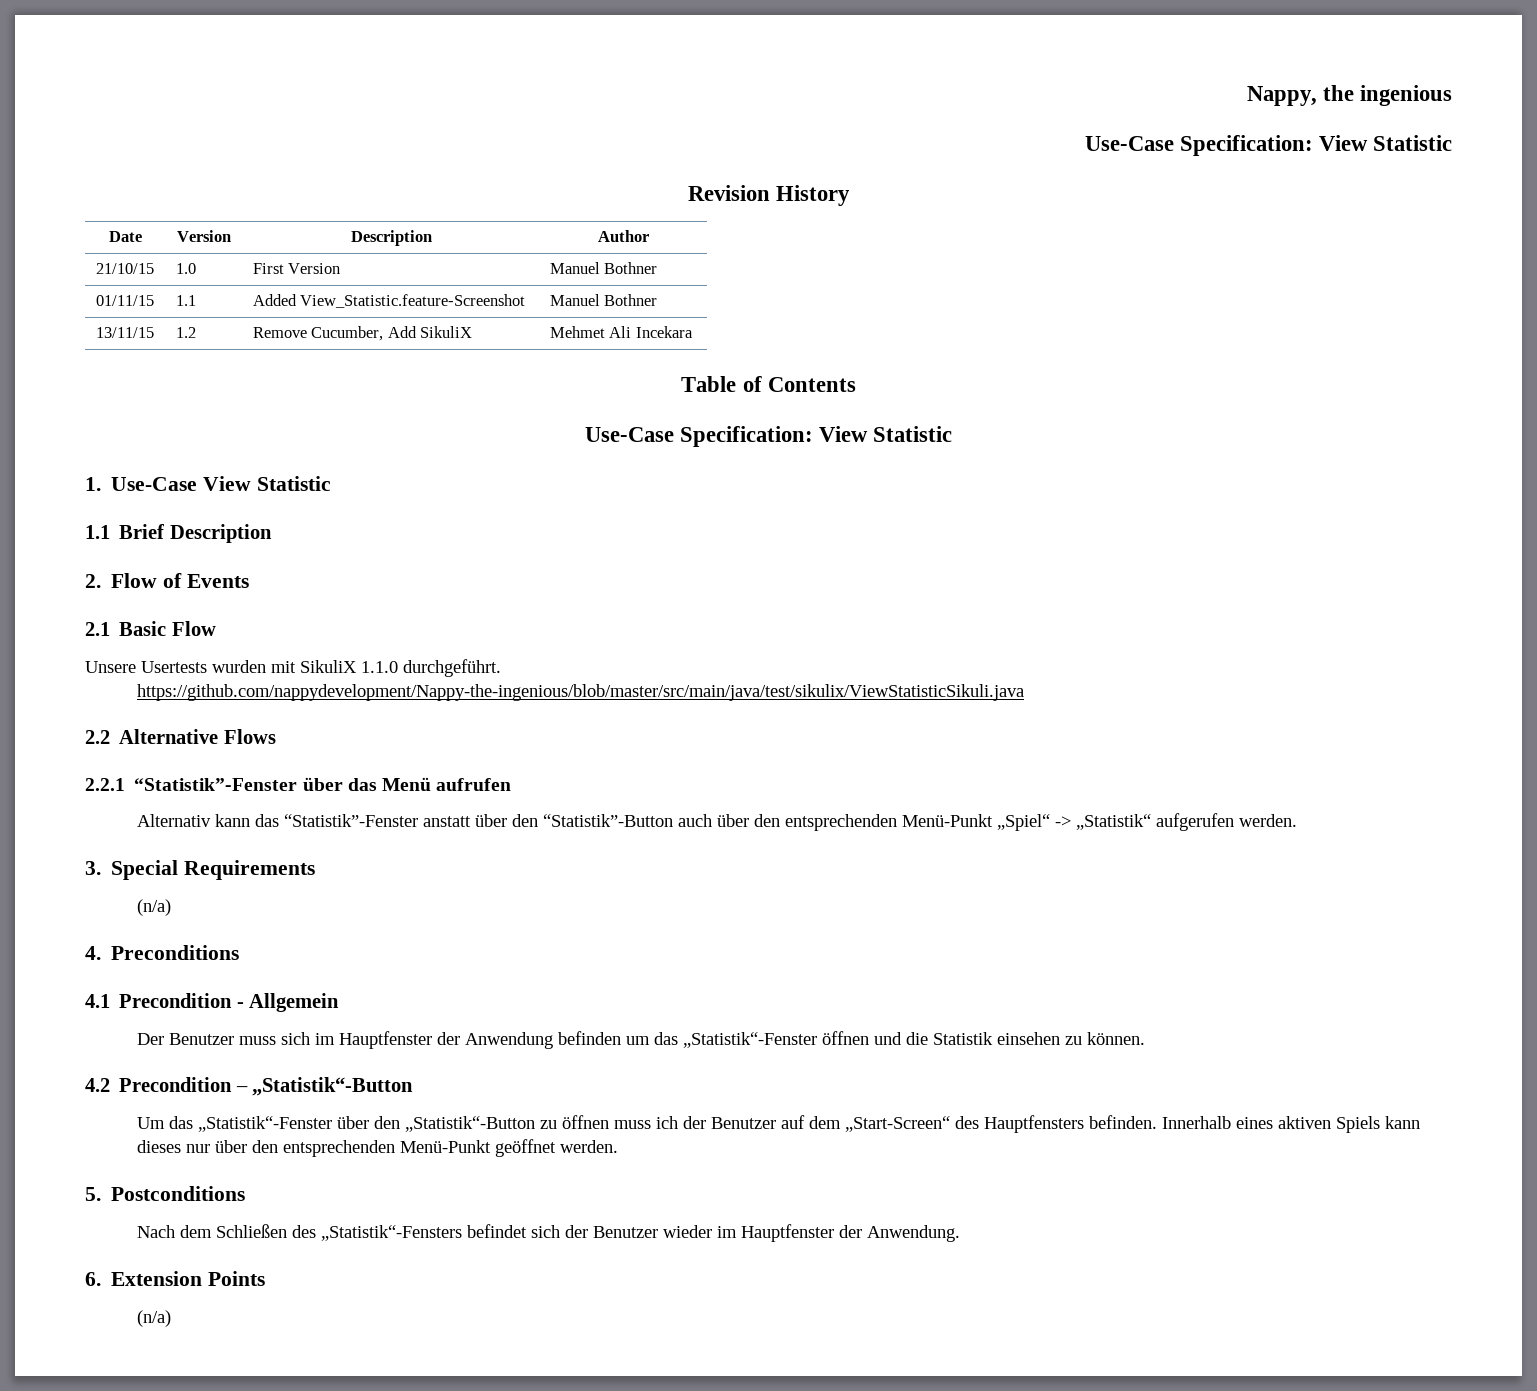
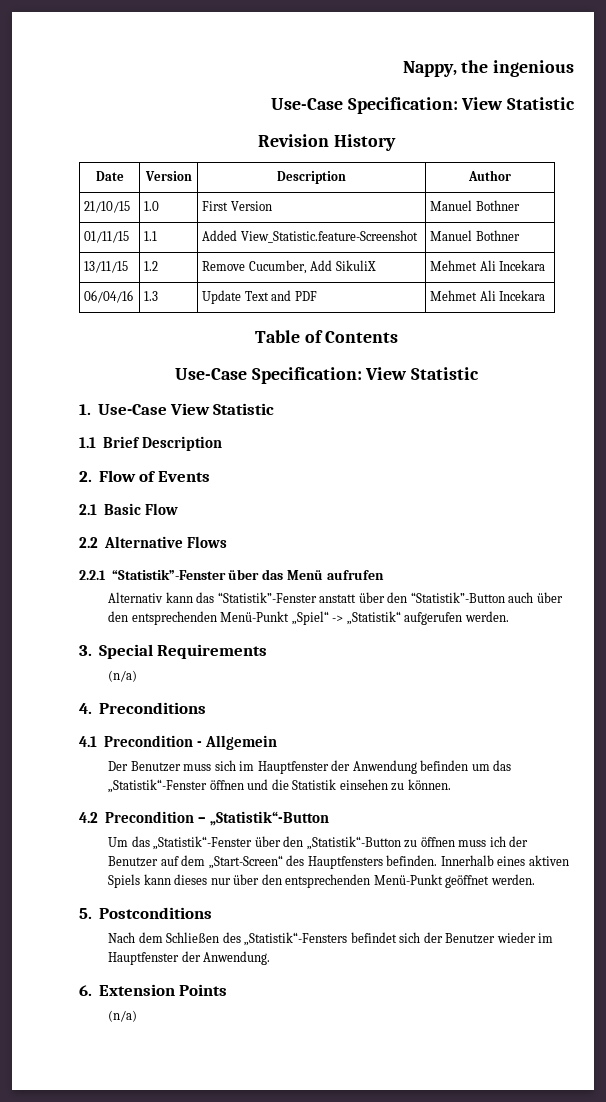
(693, 332) none -> [84,290,134,303] [144,291,159,301] [202,290,317,304] [430,290,546,301] // 06/04/16 | 1.3 | Update Text and PDF | Mehmet Ali Incekara
[85,659,501,677] [136,684,1024,701] // Unsere Usertests wurden mit SikuliX 1.1.0 durchgeführt. // https://github.com/nappydevelopment/Nappy-the-ingenious/blob/master/src/main/java/test/sikulix/ViewStatisticSikuli.java -> (178, 509) none

